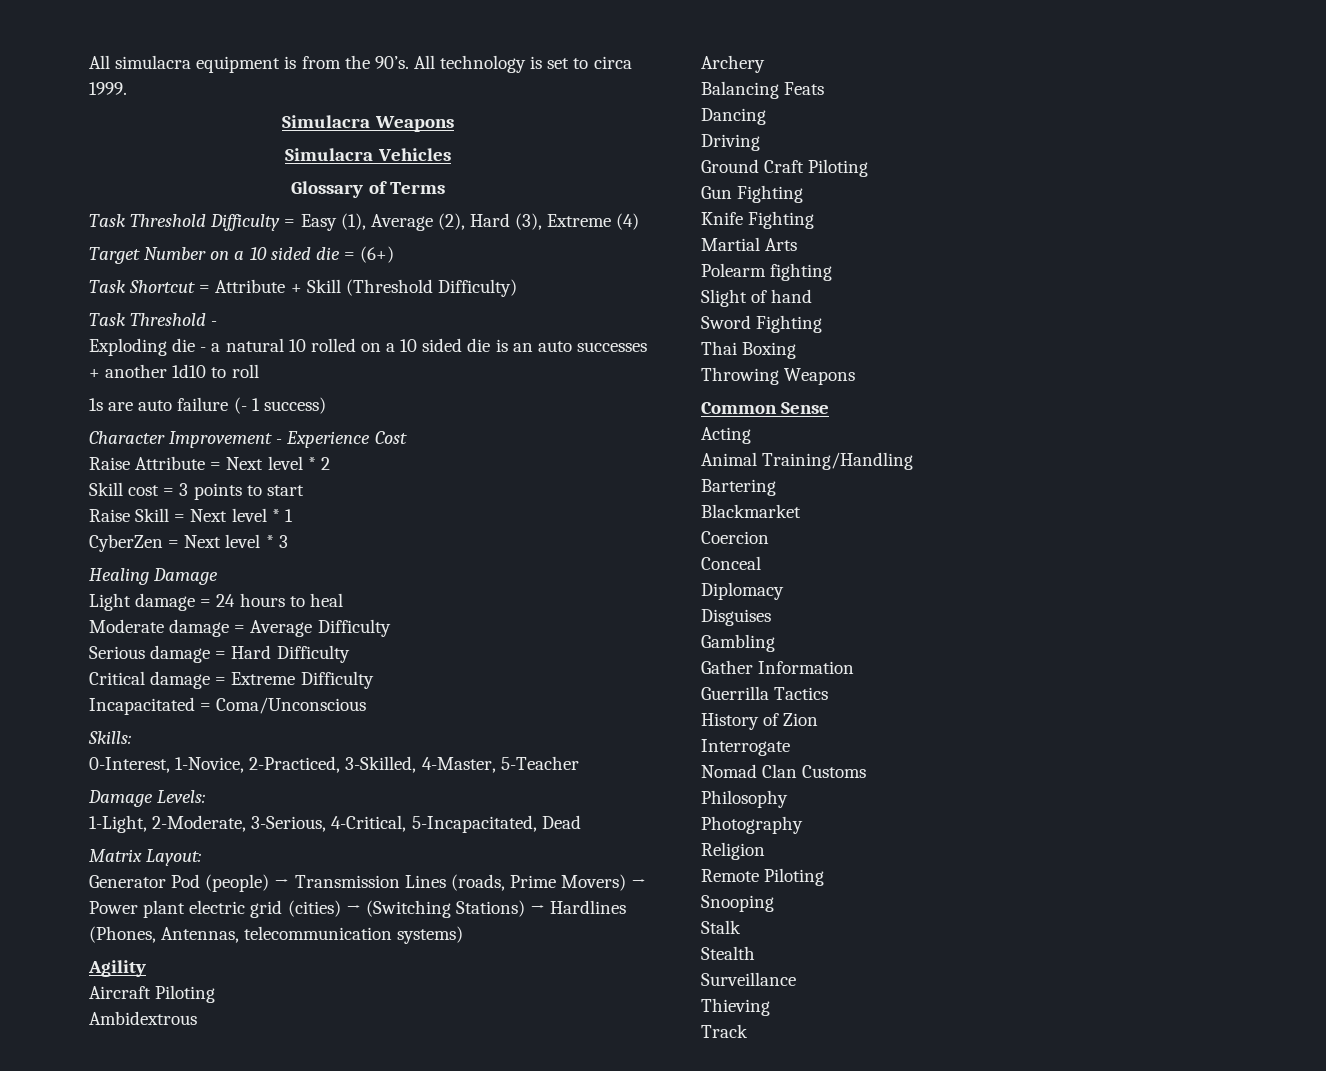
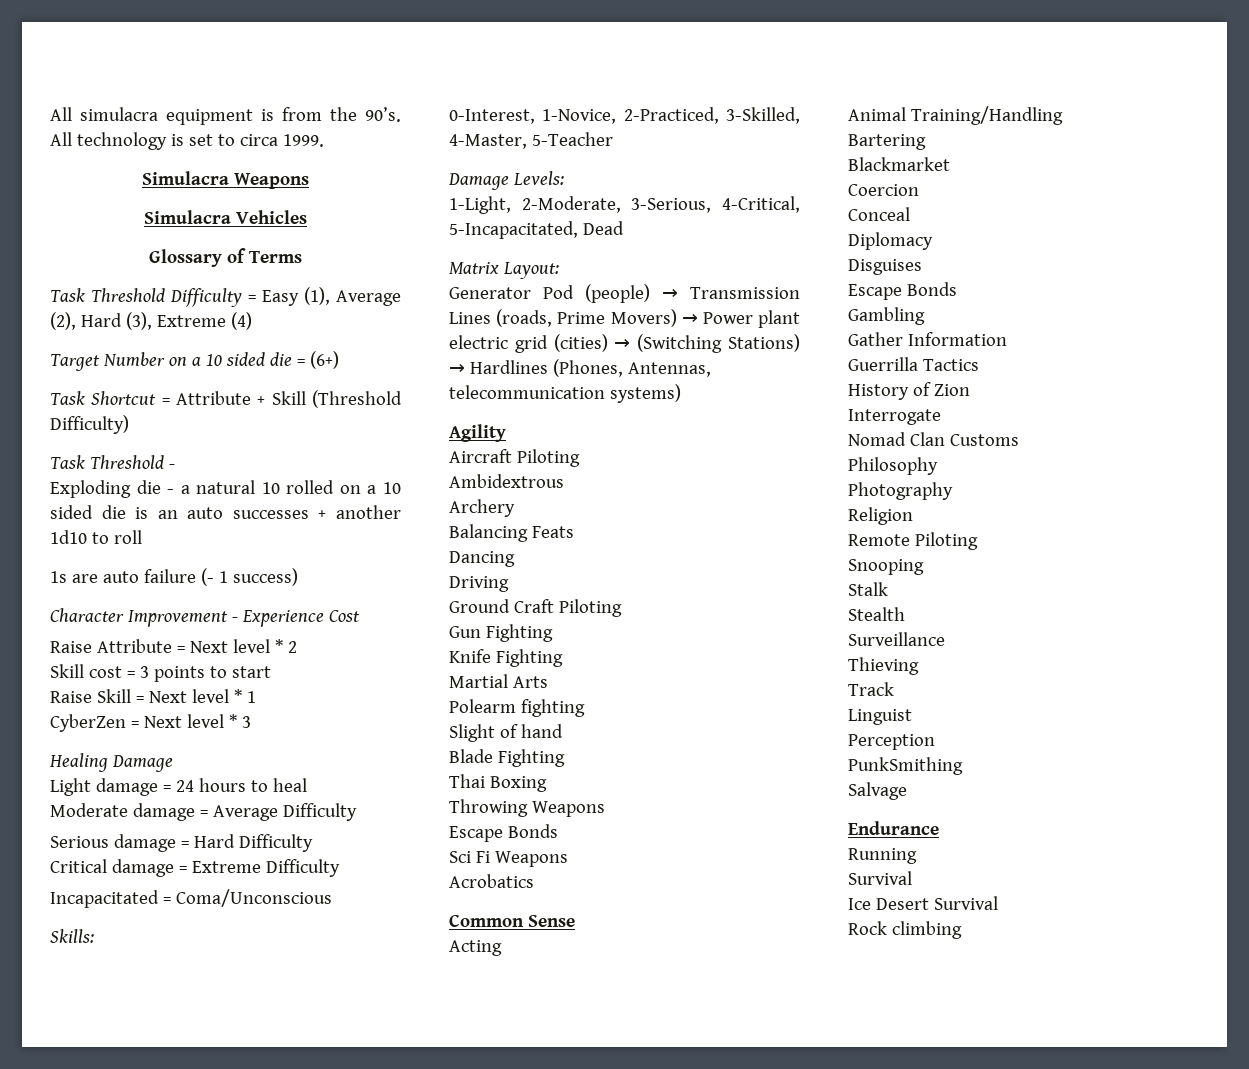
[701,315,751,329] Sword -> [449,749,493,763] Blade
(856, 376) none -> [449,824,558,842] [449,851,568,867] [449,874,534,888] // Escape Bonds // Sci Fi Weapons // Acrobatics
(771, 617) none -> [848,282,957,300] // Escape Bonds
(748, 1031) none -> [848,709,912,725] [848,734,935,750] [848,757,963,775] [848,782,907,800] [848,821,939,835] [848,848,917,864] [848,871,912,885] [848,896,998,910] [848,921,962,939] // Linguist // Perception // PunkSmithing // Salvage // Endurance // Running // Survival // Ice Desert Survival // Rock climbing

